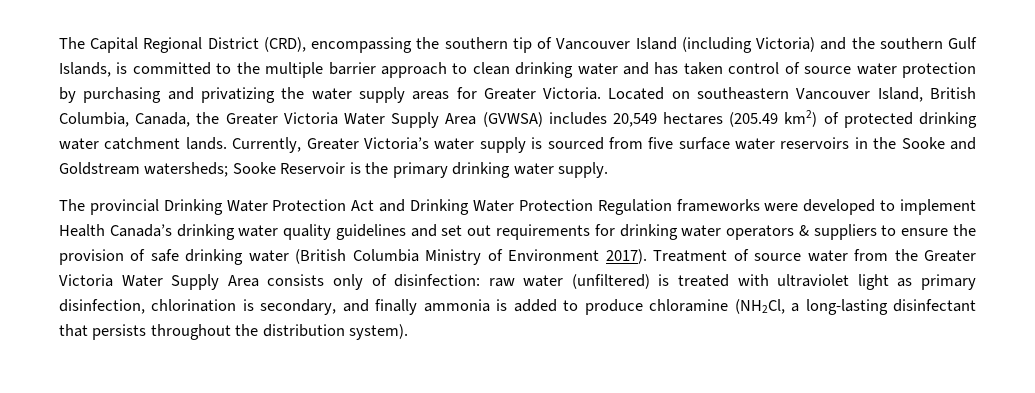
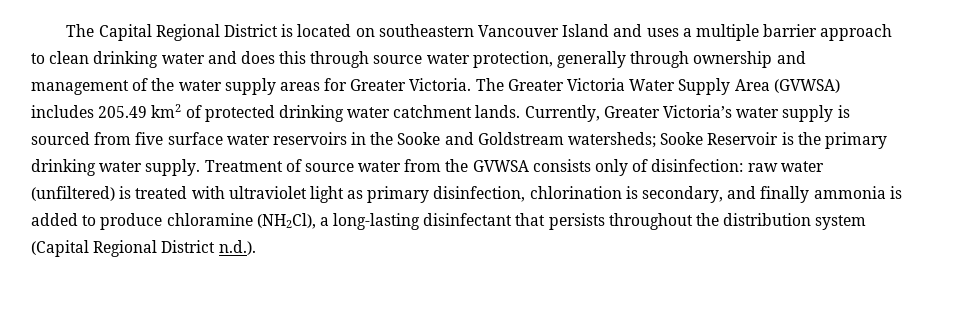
[263,37,978,53] [59,62,260,77] (CRD), encompassing the southern tip of Vancouver Island (including Victoria) and the southern Gulf Islands, is committed to the -> [281,24,692,37] is located on southeastern Vancouver Island and uses a
[654,62,977,78] [59,87,275,103] has taken control of source water protection by purchasing and privatizing -> [240,51,806,68] [31,78,149,95] does this through source water protection, generally through ownership and management of
[608,87,976,102] [59,112,220,127] Located on southeastern Vancouver Island, British Columbia, Canada, the -> [475,78,504,91] The
[612,110,818,127] 20,549 hectares (205.49 km2) -> [98,104,182,118] 205.49 km2
[59,199,977,215] [59,224,977,240] [59,249,647,265] // The provincial Drinking Water Protection Act and Drinking Water Protection Regulation frameworks were developed to implement Health Canada’s drinking water quality guidelines and set out requirements for drinking water operators & suppliers to ensure the provision of safe drinking water (British Columbia Ministry of Environment 2017). -> (201, 167) none
[924,250,977,262] [59,274,259,290] Greater Victoria Water Supply Area -> [472,160,529,172] GVWSA
[734,299,785,314] (NH2Cl, -> [256,213,316,229] (NH2Cl),
[349,324,409,340] system). -> [815,215,867,230] [31,240,256,257] system (Capital Regional District n.d.).

